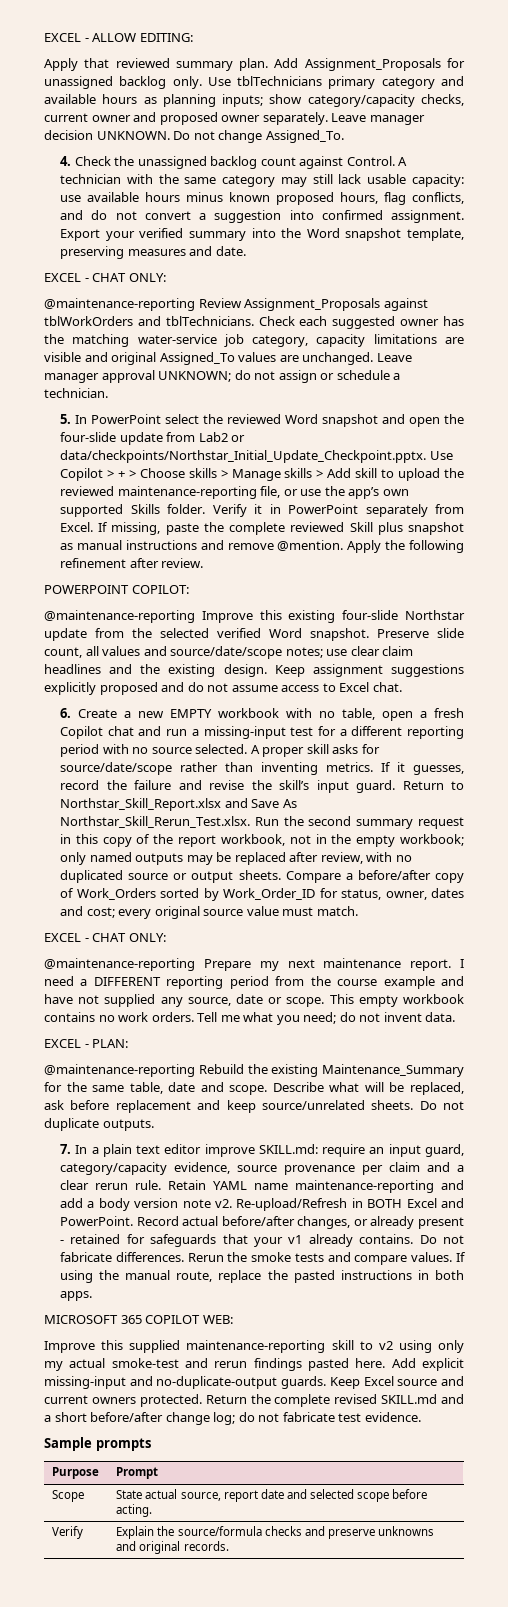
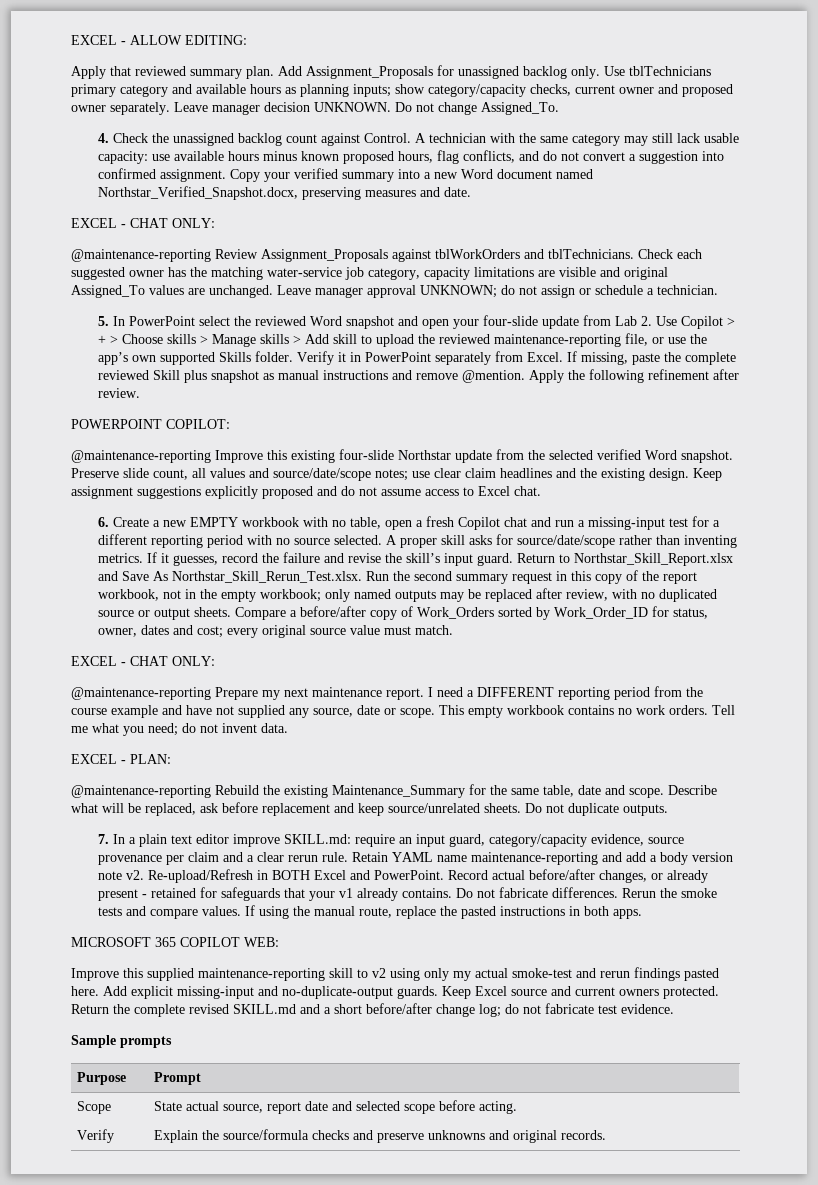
[60,229,101,241] Export -> [230,169,261,182] Copy
[281,228,465,241] the Word snapshot template, -> [424,169,594,179] [98,186,299,200] a new Word document named Northstar_Verified_Snapshot.docx,
[444,414,465,424] the -> [453,319,480,329] your
[198,432,246,442] [60,450,427,463] Lab2 or data/checkpoints/Northstar_Initial_Update_Checkpoint.pptx. -> [615,316,653,326] Lab 2.

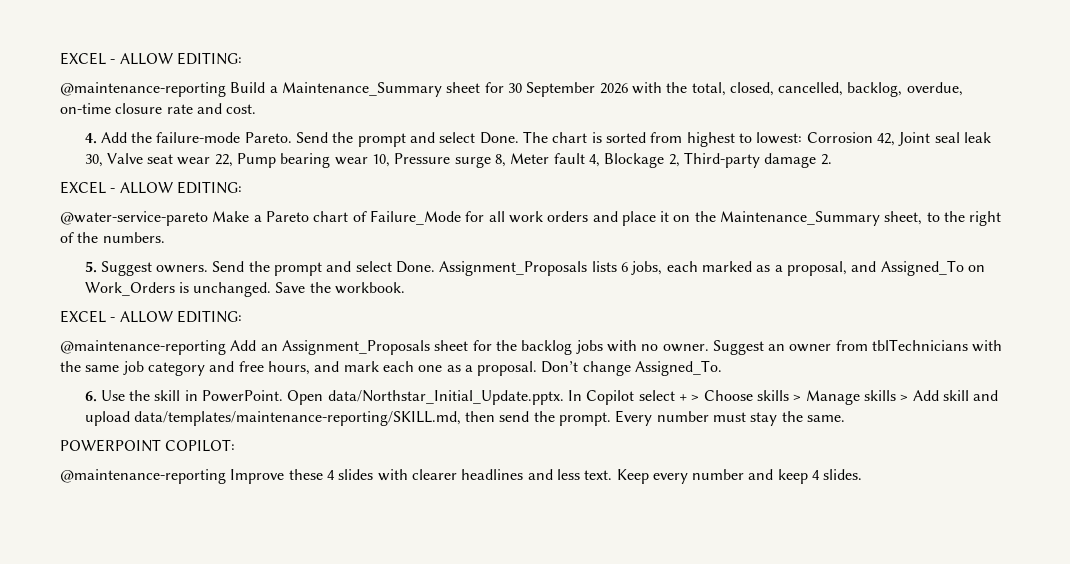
[71,35,247,45] [71,65,711,79] [71,84,733,97] [71,102,559,115] [98,133,740,146] [98,150,725,164] [98,168,594,182] [98,186,472,200] [71,218,215,228] [71,249,702,262] [71,267,668,280] [71,285,718,298] [98,315,736,329] EXCEL - ALLOW EDITING: // Apply that reviewed summary plan. Add Assignment_Proposals for unassigned backlog only. Use tblTechnicians primary category and available hours as planning inputs; show category/capacity checks, current owner and proposed owner separately. Leave manager decision UNKNOWN. Do not change Assigned_To. // 4. Check the unassigned backlog count against Control. A technician with the same category may still lack usable capacity: use available hours minus known proposed hours, flag conflicts, and do not convert a suggestion into confirmed assignment. Copy your verified summary into a new Word document named Northstar_Verified_Snapshot.docx, preserving measures and date. // EXCEL - CHAT ONLY: // @maintenance-reporting Review Assignment_Proposals against tblWorkOrders and tblTechnicians. Check each suggested owner has the matching water-service job category, capacity limitations are visible and original Assigned_To values are unchanged. Leave manager approval UNKNOWN; do not assign or schedule a technician. // 5. In PowerPoint select the reviewed Word snapshot and open your four-slide update from Lab 2. Use Copilot > -> [60,52,242,65] [60,82,963,97] [60,103,257,114] [84,131,991,147] [84,152,832,168] [60,181,242,194] [60,210,1002,226] [60,232,165,243] [84,260,985,276] [84,282,406,297] [60,310,242,323] [60,339,1003,355] [60,360,723,376] [84,390,675,405] EXCEL - ALLOW EDITING: // @maintenance-reporting Build a Maintenance_Summary sheet for 30 September 2026 with the total, closed, cancelled, backlog, overdue, on-time closure rate and cost. // 4. Add the failure-mode Pareto. Send the prompt and select Done. The chart is sorted from highest to lowest: Corrosion 42, Joint seal leak 30, Valve seat wear 22, Pump bearing wear 10, Pressure surge 8, Meter fault 4, Blockage 2, Third-party damage 2. // EXCEL - ALLOW EDITING: // @water-service-pareto Make a Pareto chart of Failure_Mode for all work orders and place it on the Maintenance_Summary sheet, to the right of the numbers. // 5. Suggest owners. Send the prompt and select Done. Assignment_Proposals lists 6 jobs, each marked as a proposal, and Assigned_To on Work_Orders is unchanged. Save the workbook. // EXCEL - ALLOW EDITING: // @maintenance-reporting Add an Assignment_Proposals sheet for the backlog jobs with no owner. Suggest an owner from tblTechnicians with the same job category and free hours, and mark each one as a proposal. Don’t change Assigned_To. // 6. Use the skill in PowerPoint. Open data/Northstar_Initial_Update.pptx. In Copilot select
[361,333,708,347] [98,351,737,365] [98,369,740,383] [98,388,141,398] [71,419,230,429] [71,449,733,463] [71,468,722,481] [71,486,541,499] [98,516,721,530] [98,534,738,548] [98,552,734,566] [98,570,698,584] [98,588,718,602] [98,606,709,620] [98,625,454,638] [71,656,215,666] [71,686,703,700] [71,705,735,718] [71,723,288,736] [71,754,171,764] [71,784,717,798] [71,802,668,816] [98,834,685,847] [98,852,734,865] [98,869,709,883] [98,887,718,901] [98,905,643,919] [71,937,279,947] [71,967,719,981] [71,986,719,999] [71,1003,674,1017] [71,1035,172,1048] [76,1072,126,1085] [153,1072,201,1085] [76,1101,111,1114] [153,1100,517,1114] [76,1129,114,1143] [153,1129,606,1143] to upload the reviewed maintenance-reporting file, or use the app’s own supported Skills folder. Verify it in PowerPoint separately from Excel. If missing, paste the complete reviewed Skill plus snapshot as manual instructions and remove @mention. Apply the following refinement after review. // POWERPOINT COPILOT: // @maintenance-reporting Improve this existing four-slide Northstar update from the selected verified Word snapshot. Preserve slide count, all values and source/date/scope notes; use clear claim headlines and the existing design. Keep assignment suggestions explicitly proposed and do not assume access to Excel chat. // 6. Create a new EMPTY workbook with no table, open a fresh Copilot chat and run a missing-input test for a different reporting period with no source selected. A proper skill asks for source/date/scope rather than inventing metrics. If it guesses, record the failure and revise the skill’s input guard. Return to Northstar_Skill_Report.xlsx and Save As Northstar_Skill_Rerun_Test.xlsx. Run the second summary request in this copy of the report workbook, not in the empty workbook; only named outputs may be replaced after review, with no duplicated source or output sheets. Compare a before/after copy of Work_Orders sorted by Work_Order_ID for status, owner, dates and cost; every original source value must match. // EXCEL - CHAT ONLY: // @maintenance-reporting Prepare my next maintenance report. I need a DIFFERENT reporting period from the course example and have not supplied any source, date or scope. This empty workbook contains no work orders. Tell me what you need; do not invent data. // EXCEL - PLAN: // @maintenance-reporting Rebuild the existing Maintenance_Summary for the same table, date and scope. Describe what will be replaced, ask before replacement and keep source/unrelated sheets. Do not duplicate outputs. // 7. In a plain text editor improve SKILL.md: require an input guard, category/capacity evidence, source provenance per claim and a clear rerun rule. Retain YAML name maintenance-reporting and add a body version note v2. Re-upload/Refresh in BOTH Excel and PowerPoint. Record actual before/after changes, or already present - retained for safeguards that your v1 already contains. Do not fabricate differences. Rerun the smoke tests and compare values. If using the manual route, replace the pasted instructions in both apps. // MICROSOFT 365 COPILOT WEB: // Improve this supplied maintenance-reporting skill to v2 using only my actual smoke-test and rerun findings pasted here. Add explicit missing-input and no-duplicate-output guards. Keep Excel source and current owners protected. Return the complete revised SKILL.md and a short before/after change log; do not fabricate test evidence. // Sample prompts // Purpose | Prompt // Scope | State actual source, report date and selected scope before acting. // Verify | Explain the source/formula checks and preserve unknowns and original records. -> [973,390,999,401] [84,410,846,426] [60,439,236,452] [60,469,863,484] and upload data/templates/maintenance-reporting/SKILL.md, then send the prompt. Every number must stay the same. // POWERPOINT COPILOT: // @maintenance-reporting Improve these 4 slides with clearer headlines and less text. Keep every number and keep 4 slides.

